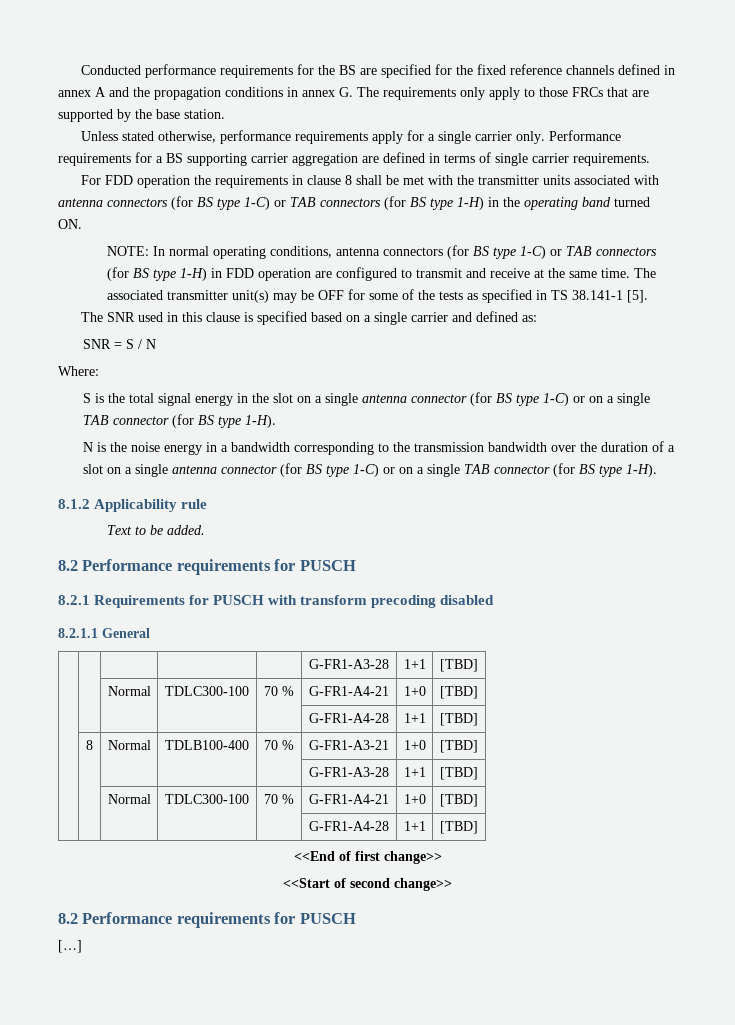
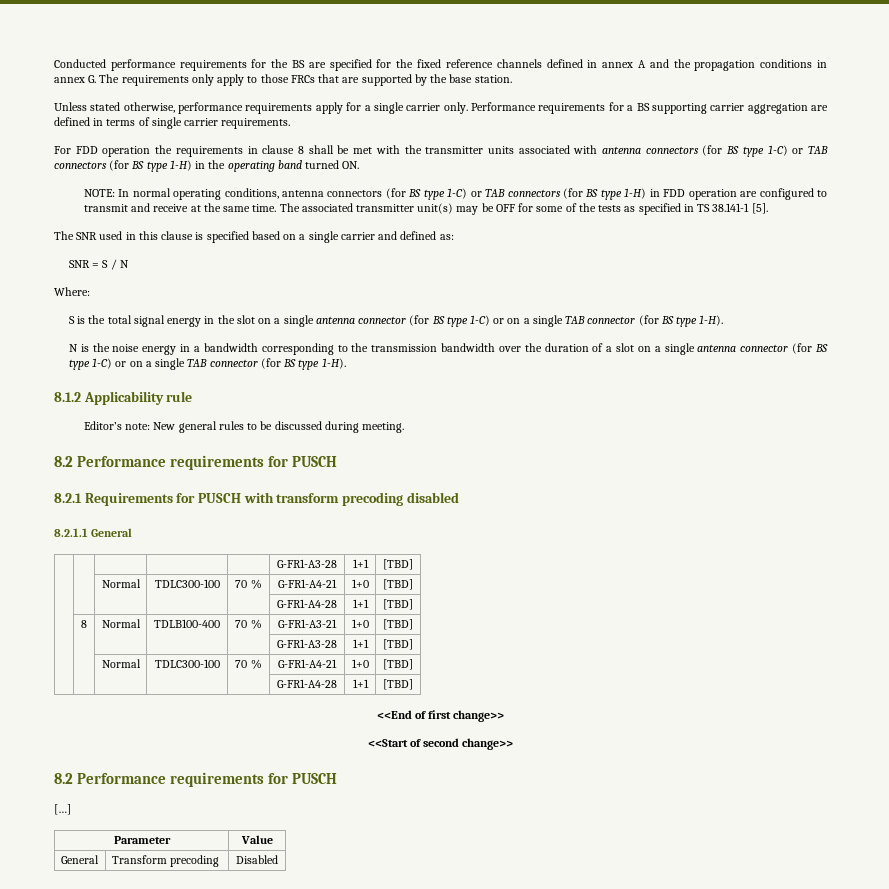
[107,525,206,535] Text to be added. -> [83,421,404,433] Editor’s note: New general rules to be discussed during meeting.
(82, 946) none -> [113,836,171,844] [240,835,273,844] [60,855,99,864] [111,855,220,867] [236,855,278,864] // Parameter | Value // General | Transform precoding | Disabled

